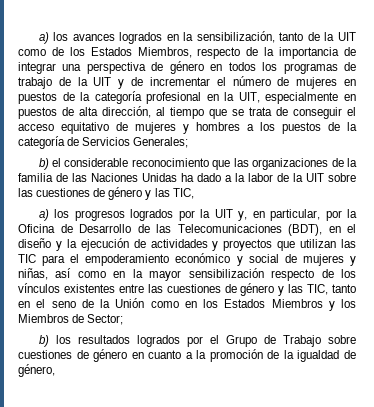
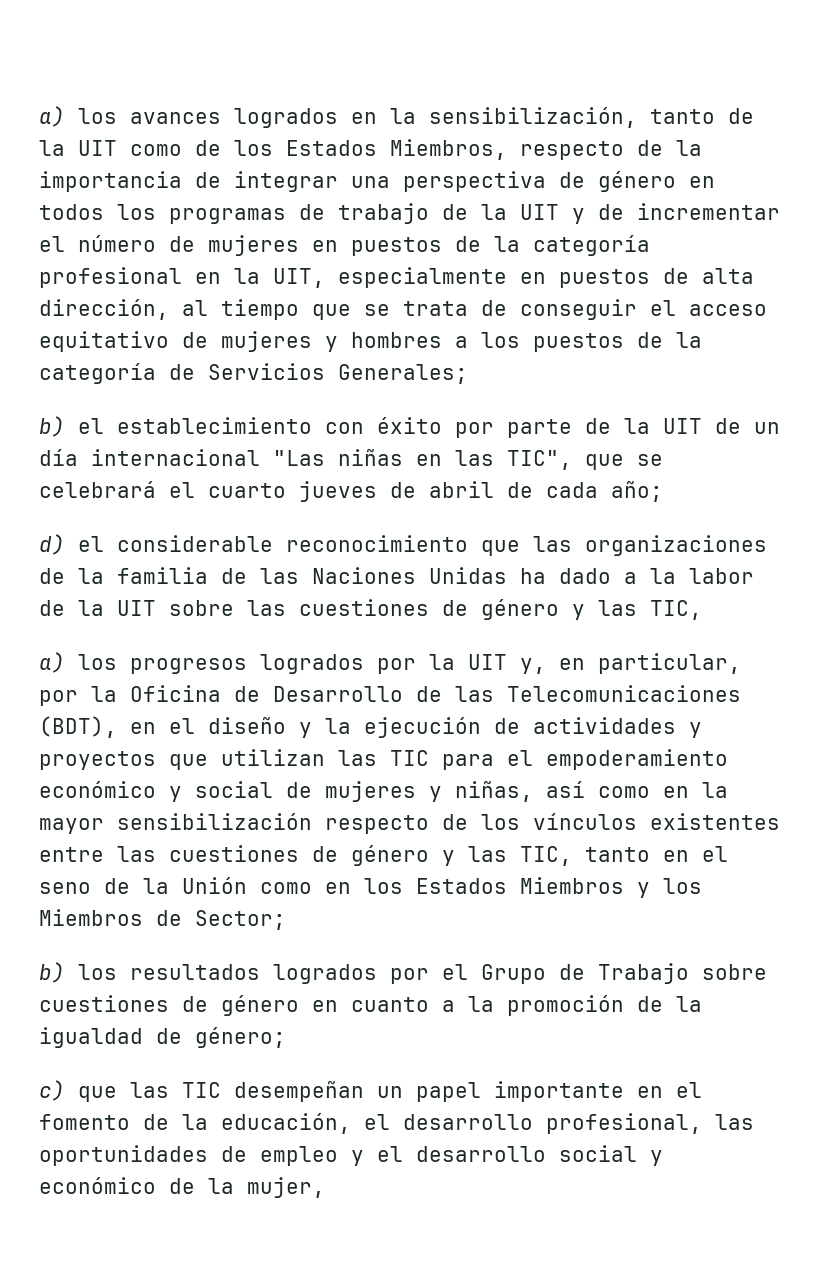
(61, 162) none -> [117,417,780,438] [39,448,663,470] [39,480,663,502] [39,534,104,555] establecimiento con éxito por parte de la UIT de un día internacional "Las niñas en las TIC", que se celebrará el cuarto jueves de abril de cada año; // d) el
[18,364,55,377] género, -> [195,1027,286,1048] [39,1080,702,1102] [39,1113,754,1134] [39,1145,663,1166] [39,1177,325,1198] género; // c) que las TIC desempeñan un papel importante en el fomento de la educación, el desarrollo profesional, las oportunidades de empleo y el desarrollo social y económico de la mujer,

